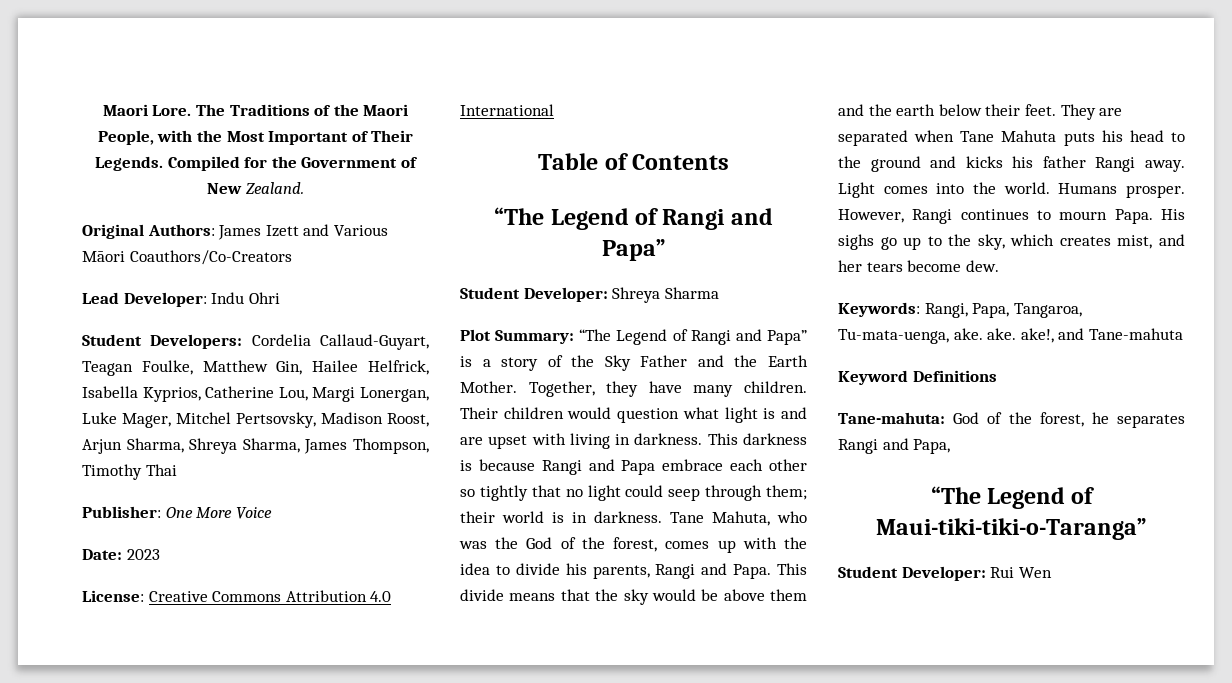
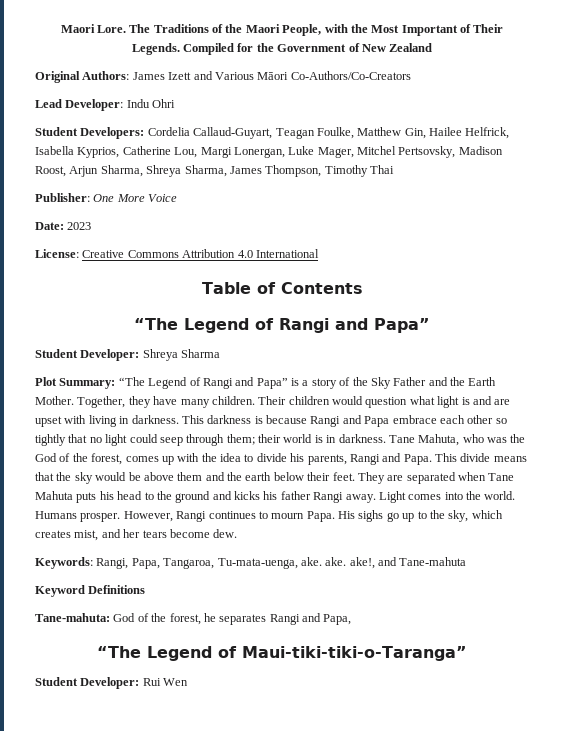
[245,182,304,194] Zealand. -> [389,43,433,52] Zealand
[129,250,292,265] Coauthors/Co-Creators -> [290,71,411,80] Co-Authors/Co-Creators

